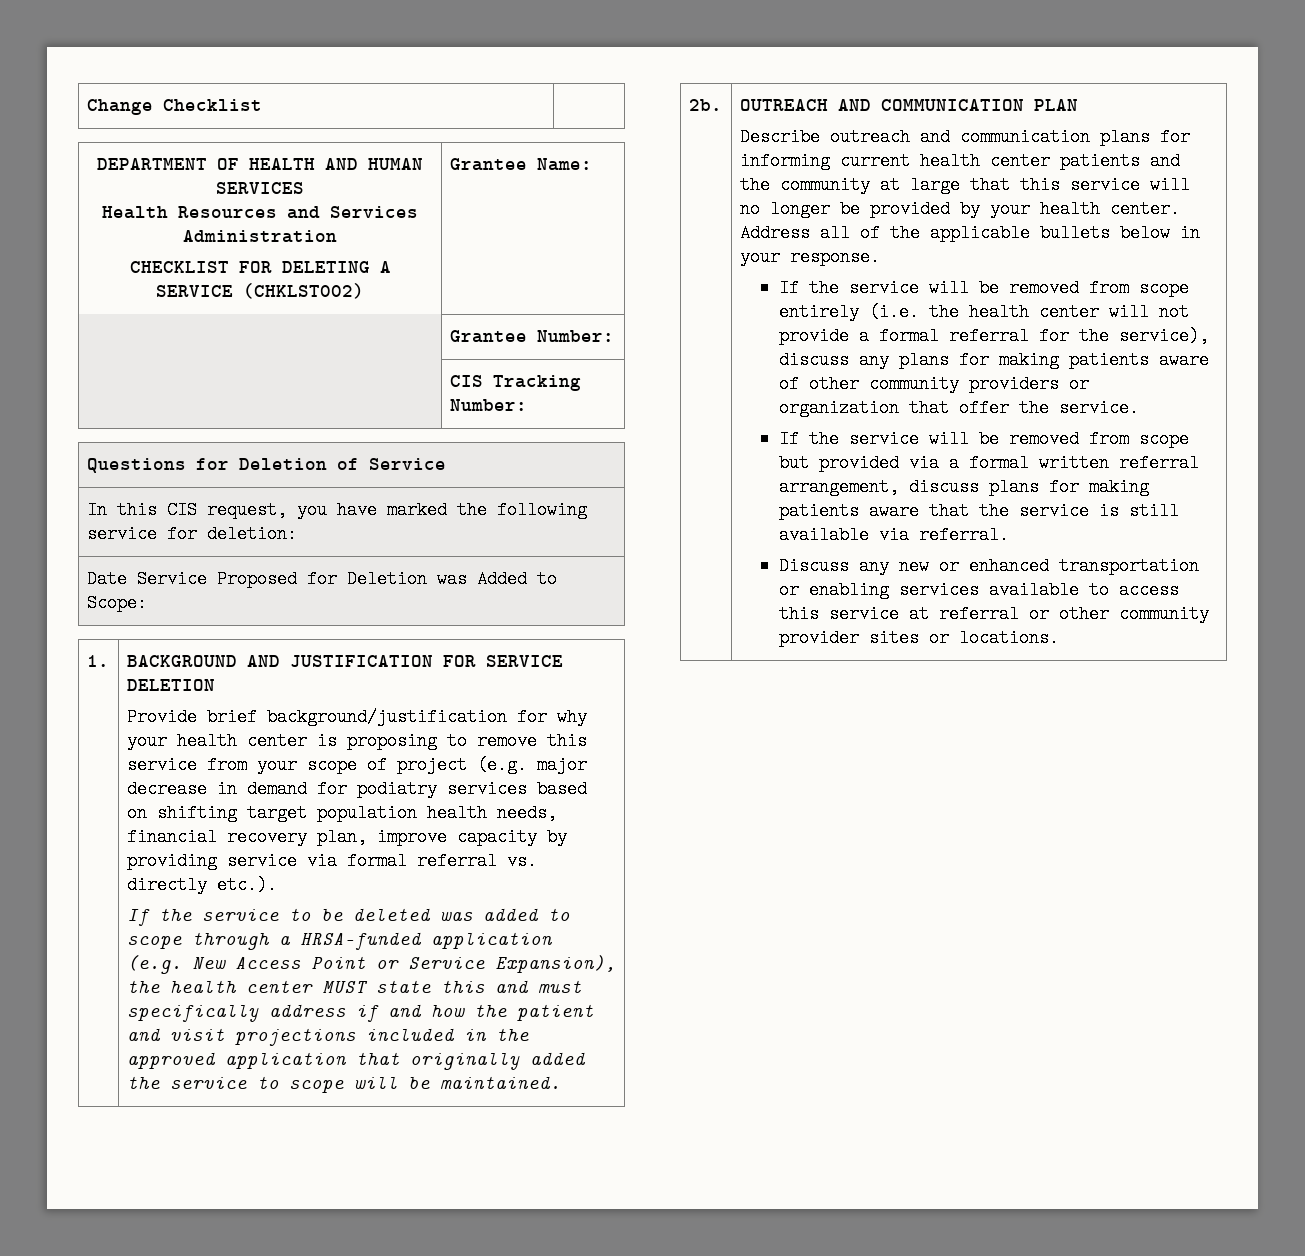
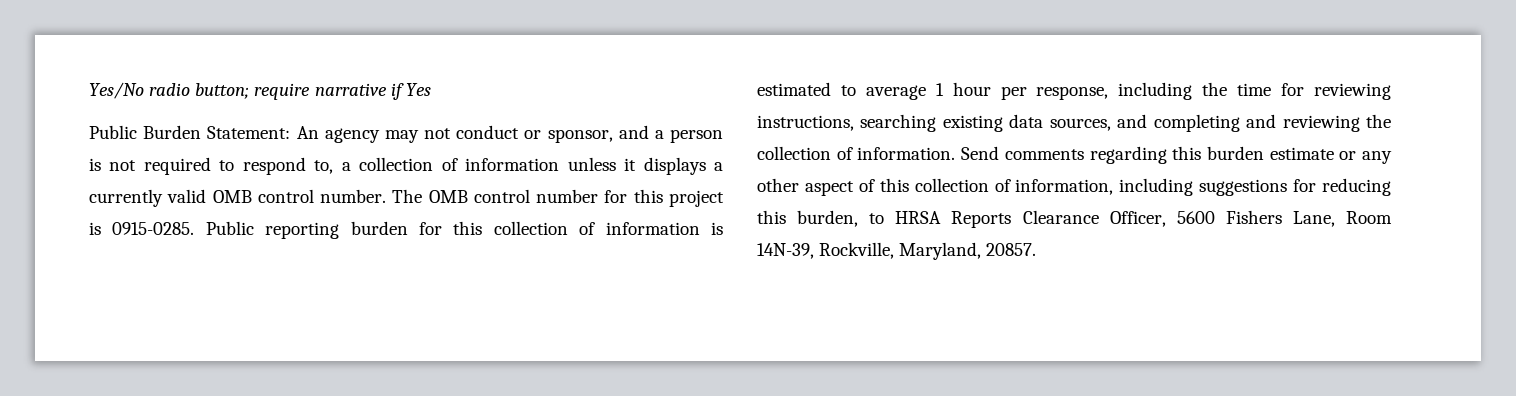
[86,99,262,115] [97,158,423,170] [216,182,304,194] [102,206,418,219] [183,230,337,243] [129,261,391,273] [156,283,364,299] [449,158,592,171] [449,330,614,343] [449,375,581,391] [449,399,527,411] [86,458,446,473] [86,501,587,519] [86,525,297,543] [86,570,557,588] [86,594,147,612] [86,655,109,667] [126,655,563,667] [126,679,215,691] [126,708,587,726] [126,732,587,750] [126,756,587,774] [126,780,587,798] [126,804,557,822] [126,828,567,846] [126,852,537,870] [126,876,277,894] [126,907,570,926] [126,931,553,950] [126,955,616,974] [126,979,582,993] [126,1003,594,1022] [126,1027,529,1046] [126,1051,586,1070] [126,1075,561,1093] [688,99,722,111] [739,99,1078,111] [739,128,1190,146] [739,152,1180,170] [739,176,1190,194] [739,200,1180,218] [739,224,1200,242] [739,248,880,266] [778,279,1189,297] [778,303,1189,321] [778,327,1209,345] [778,351,1209,369] [778,375,1089,393] [778,399,1139,417] [778,430,1189,448] [778,454,1199,472] [778,478,1149,496] [778,502,1179,520] [778,526,1009,544] [778,557,1199,575] [778,581,1179,599] [778,605,1209,623] [778,629,1059,647] Change Checklist | // DEPARTMENT OF HEALTH AND HUMAN SERVICES // Health Resources and Services Administration // CHECKLIST FOR DELETING A SERVICE (CHKLST002) | Grantee Name: // | Grantee Number: // | CIS Tracking Number: // Questions for Deletion of Service // In this CIS request, you have marked the following service for deletion: // Date Service Proposed for Deletion was Added to Scope: // 1. | BACKGROUND AND JUSTIFICATION FOR SERVICE DELETION // Provide brief background/justification for why your health center is proposing to remove this service from your scope of project (e.g. major decrease in demand for podiatry services based on shifting target population health needs, financial recovery plan, improve capacity by providing service via formal referral vs. directly etc.). // If the service to be deleted was added to scope through a HRSA-funded application (e.g. New Access Point or Service Expansion), the health center MUST state this and must specifically address if and how the patient and visit projections included in the approved application that originally added the service to scope will be maintained. // 2b. | OUTREACH AND COMMUNICATION PLAN // Describe outreach and communication plans for informing current health center patients and the community at large that this service will no longer be provided by your health center. Address all of the applicable bullets below in your response. // If the service will be removed from scope entirely (i.e. the health center will not provide a formal referral for the service), discuss any plans for making patients aware of other community providers or organization that offer the service. // If the service will be removed from scope but provided via a formal written referral arrangement, discuss plans for making patients aware that the service is still available via referral. // Discuss any new or enhanced transportation or enabling services available to access this service at referral or other community provider sites or locations. -> [89,82,431,100] [89,125,723,143] [89,157,723,175] [89,189,724,207] [89,221,723,239] [757,82,1391,100] [757,114,1391,132] [757,146,1392,164] [757,178,1391,196] [757,210,1392,228] [757,242,1037,260] Yes/No radio button; require narrative if Yes // Public Burden Statement: An agency may not conduct or sponsor, and a person is not required to respond to, a collection of information unless it displays a currently valid OMB control number. The OMB control number for this project is 0915-0285. Public reporting burden for this collection of information is estimated to average 1 hour per response, including the time for reviewing instructions, searching existing data sources, and completing and reviewing the collection of information. Send comments regarding this burden estimate or any other aspect of this collection of information, including suggestions for reducing this burden, to HRSA Reports Clearance Officer, 5600 Fishers Lane, Room 14N-39, Rockville, Maryland, 20857.

